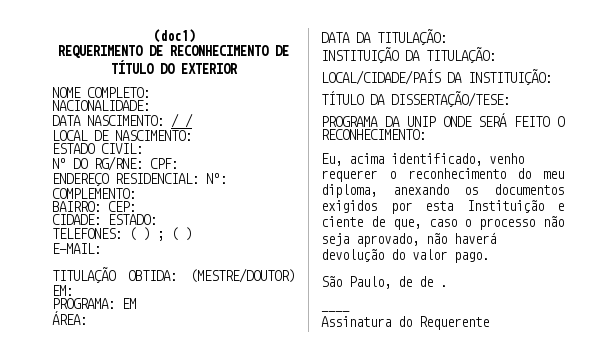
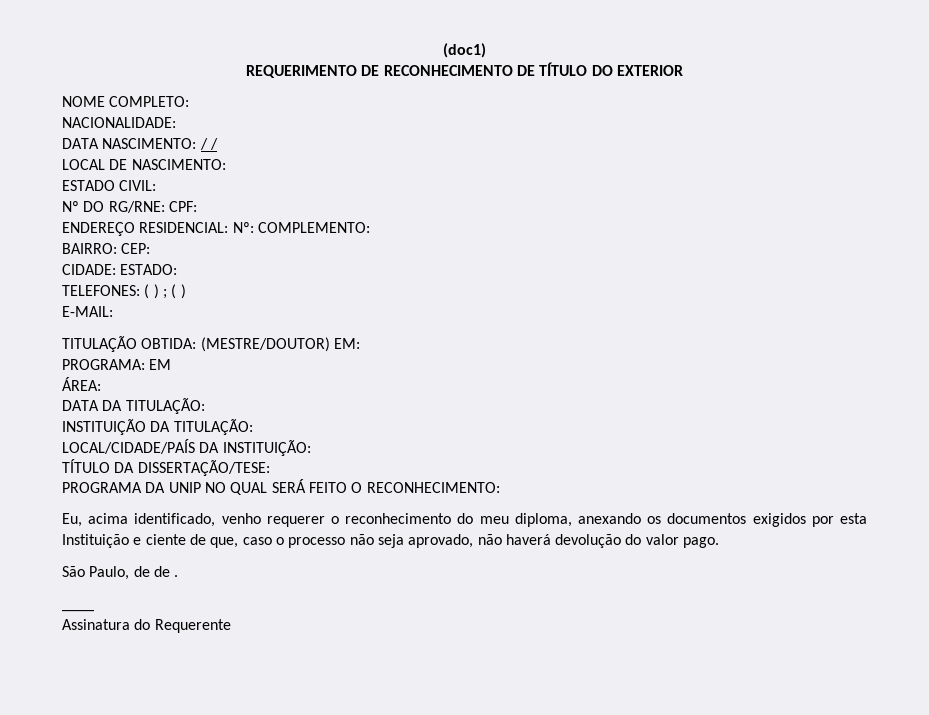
[442,116,472,127] ONDE -> [204,482,268,495] NO QUAL

